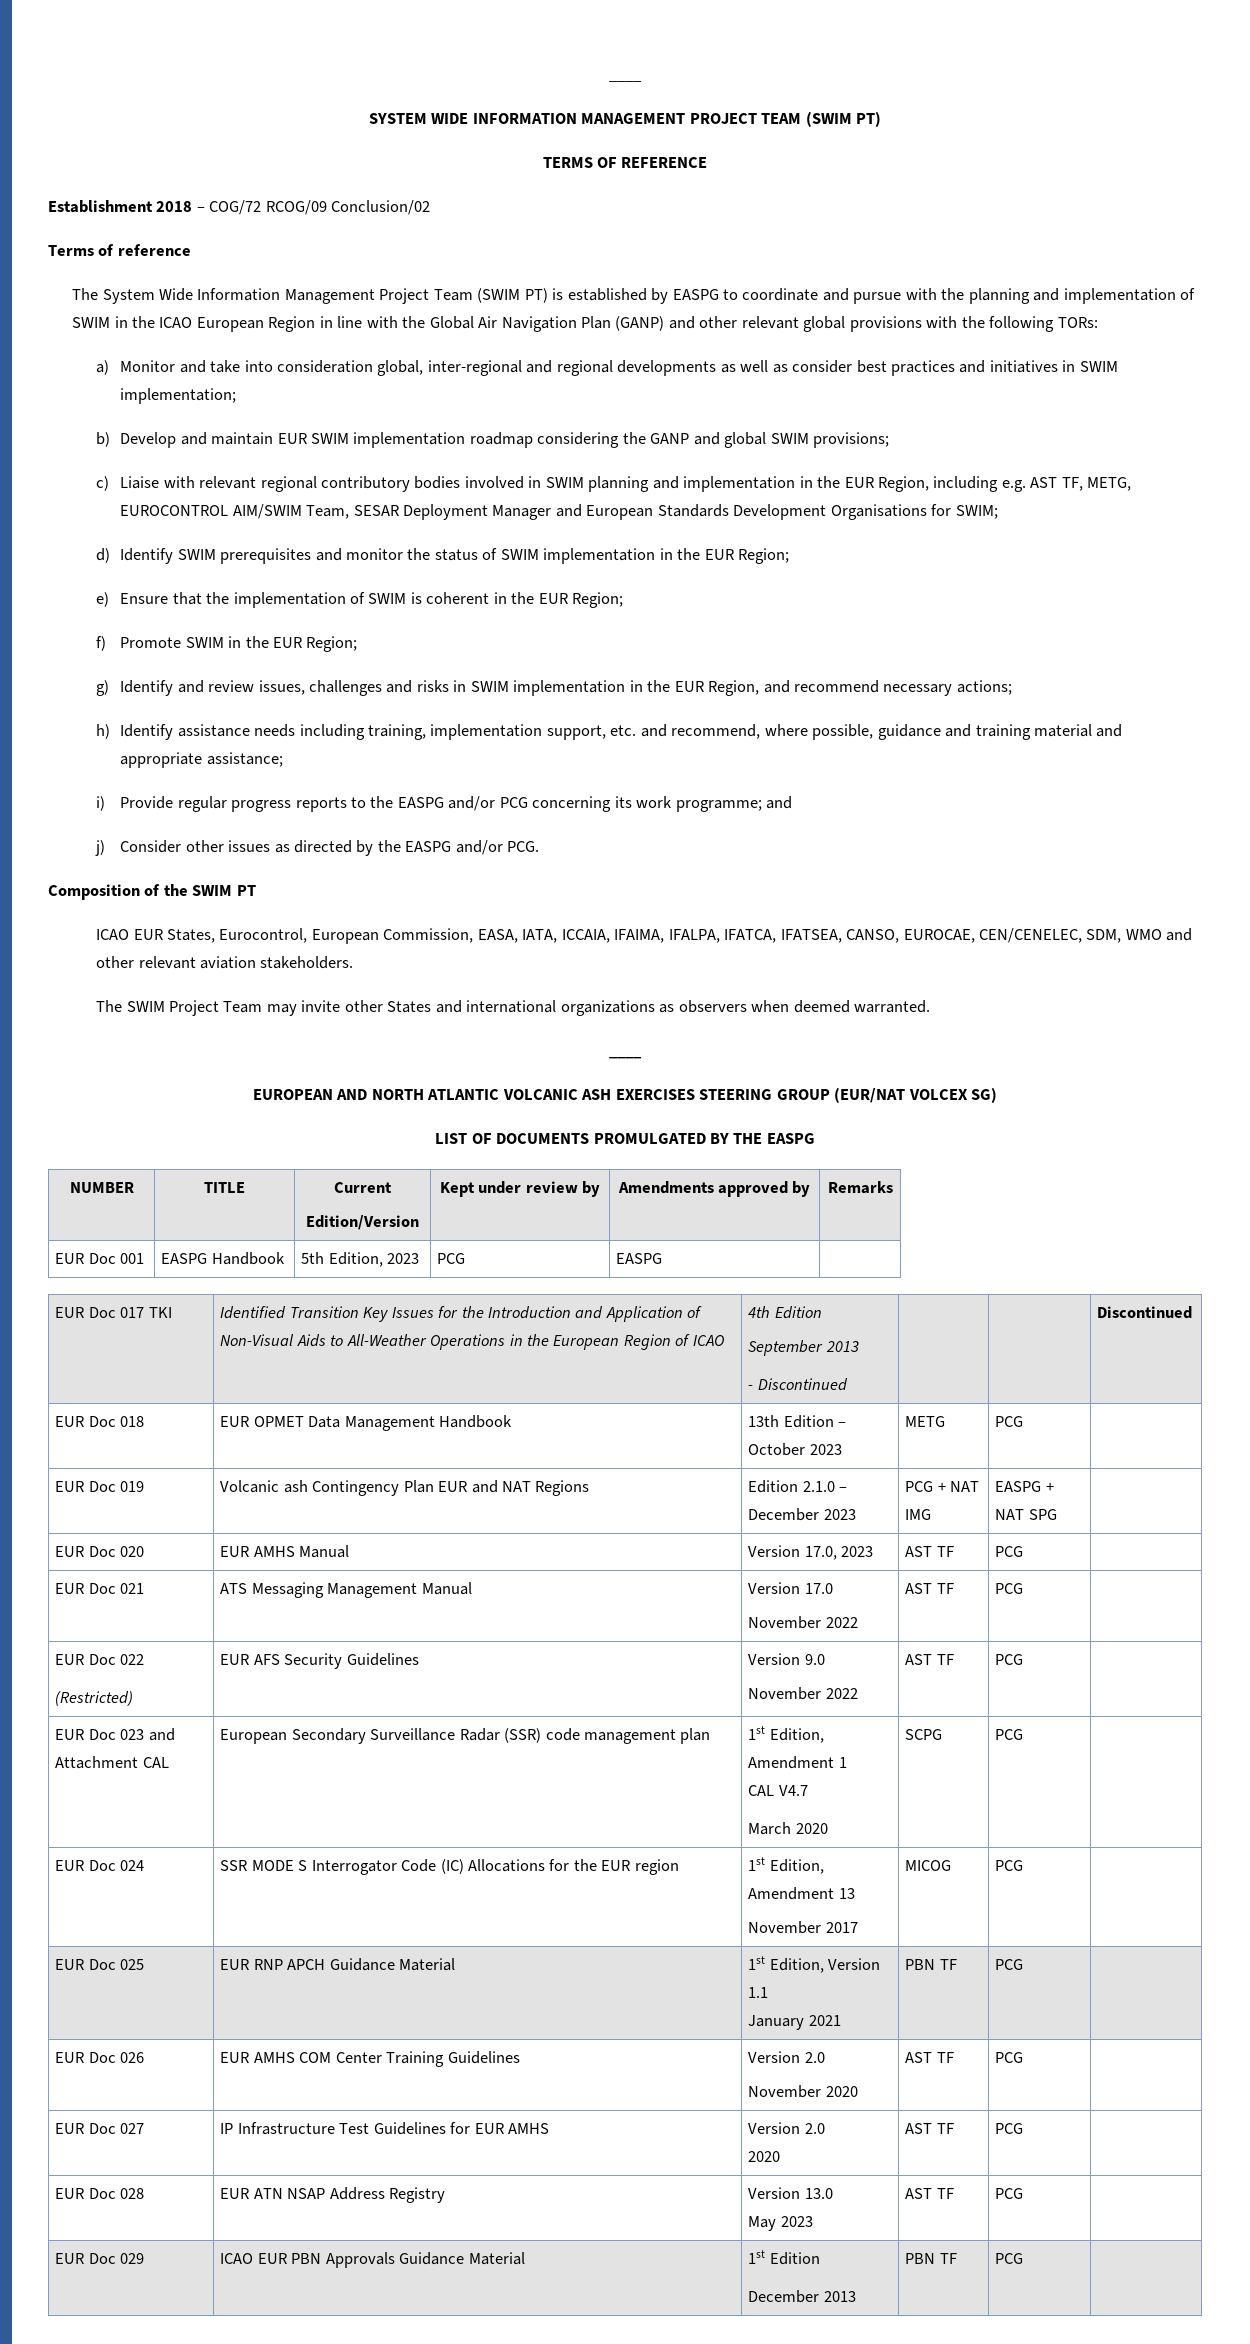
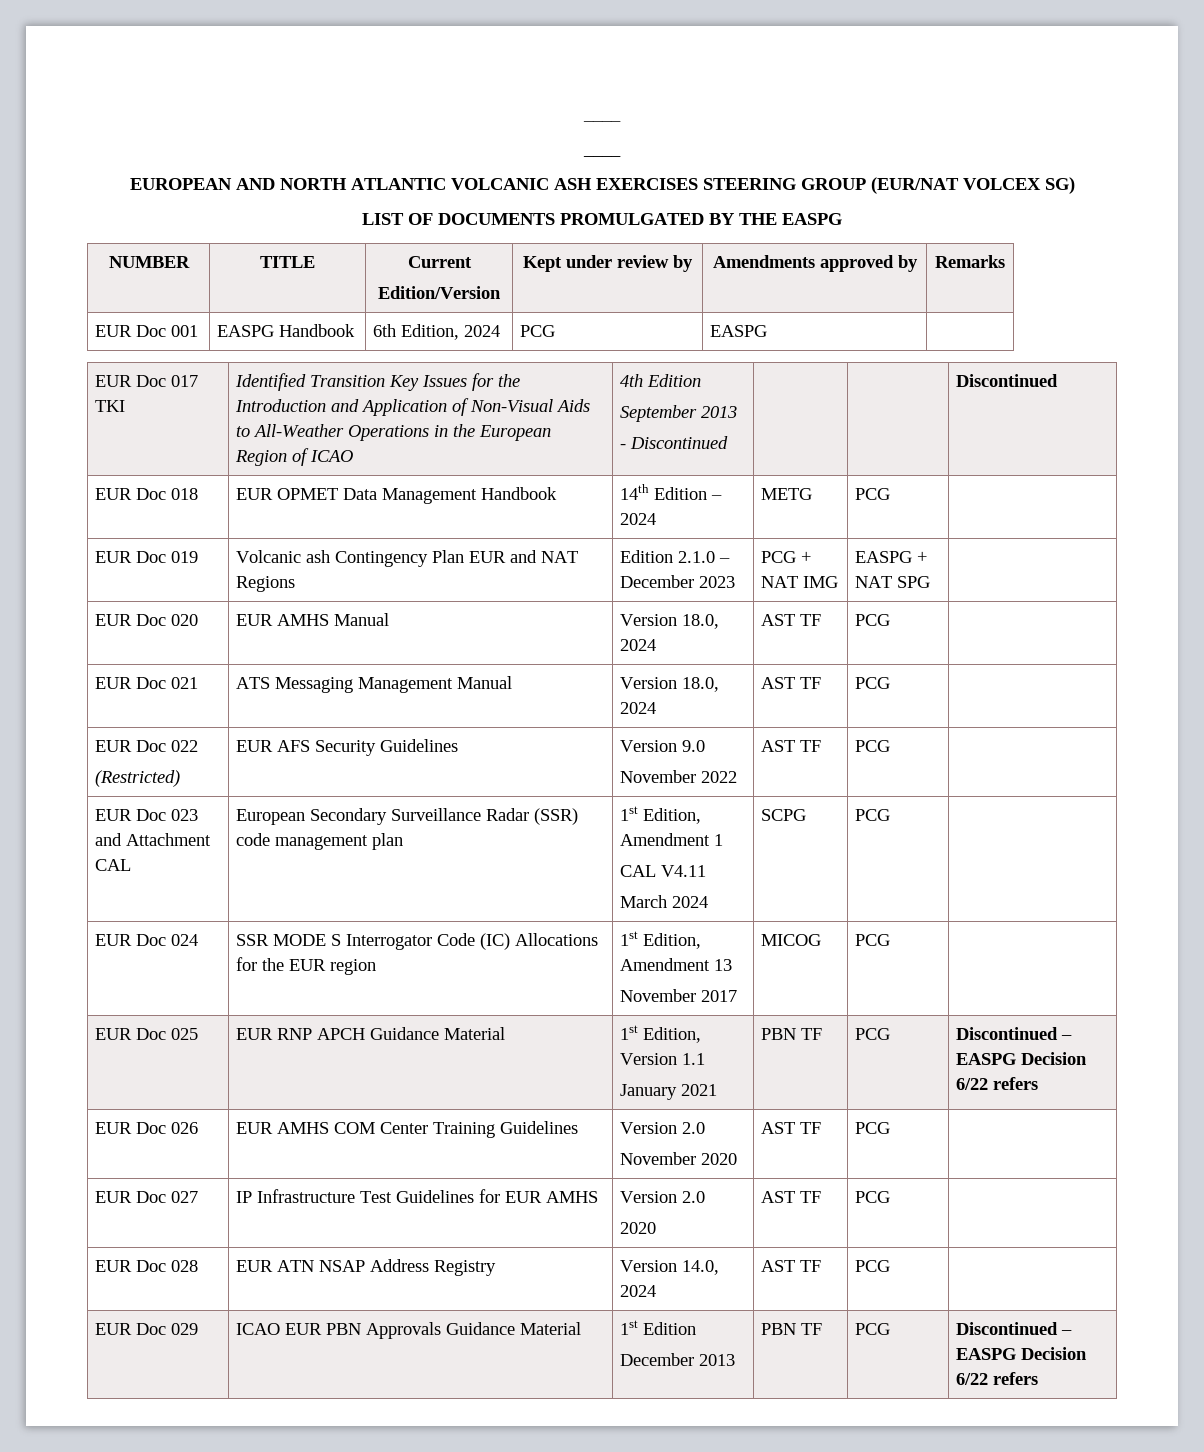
[609,80,642,82] [368,111,882,127] [542,157,708,168] [48,200,431,215] [48,244,191,256] [72,288,1196,304] [72,316,1098,332] [96,360,1118,376] [120,388,237,404] [96,432,890,448] [96,476,1132,492] [120,504,998,520] [96,548,790,564] [96,592,624,608] [96,636,358,652] [96,680,1012,696] [96,724,1123,740] [120,752,283,768] [96,796,793,812] [95,840,540,856] [48,884,256,900] [96,928,1193,944] [96,956,354,969] [96,1000,930,1016] ____ // SYSTEM WIDE INFORMATION MANAGEMENT PROJECT TEAM (SWIM PT) // TERMS OF REFERENCE // Establishment 2018 – COG/72 RCOG/09 Conclusion/02 // Terms of reference // The System Wide Information Management Project Team (SWIM PT) is established by EASPG to coordinate and pursue with the planning and implementation of SWIM in the ICAO European Region in line with the Global Air Navigation Plan (GANP) and other relevant global provisions with the following TORs: // a) Monitor and take into consideration global, inter-regional and regional developments as well as consider best practices and initiatives in SWIM implementation; // b) Develop and maintain EUR SWIM implementation roadmap considering the GANP and global SWIM provisions; // c) Liaise with relevant regional contributory bodies involved in SWIM planning and implementation in the EUR Region, including e.g. AST TF, METG, EUROCONTROL AIM/SWIM Team, SESAR Deployment Manager and European Standards Development Organisations for SWIM; // d) Identify SWIM prerequisites and monitor the status of SWIM implementation in the EUR Region; // e) Ensure that the implementation of SWIM is coherent in the EUR Region; // f) Promote SWIM in the EUR Region; // g) Identify and review issues, challenges and risks in SWIM implementation in the EUR Region, and recommend necessary actions; // h) Identify assistance needs including training, implementation support, etc. and recommend, where possible, guidance and training material and appropriate assistance; // i) Provide regular progress reports to the EASPG and/or PCG concerning its work programme; and // j) Consider other issues as directed by the EASPG and/or PCG. // Composition of the SWIM PT // ICAO EUR States, Eurocontrol, European Commission, EASA, IATA, ICCAIA, IFAIMA, IFALPA, IFATCA, IFATSEA, CANSO, EUROCAE, CEN/CENELEC, SDM, WMO and other relevant aviation stakeholders. // The SWIM Project Team may invite other States and international organizations as observers when deemed warranted. -> [583,120,621,122] ____
[301,1252,420,1267] 5th Edition, 2023 -> [372,324,500,340] 6th Edition, 2024
[748,1415,780,1427] 13th -> [619,484,649,500] 14th
[748,1443,842,1456] October 2023 -> [619,513,656,525] 2024
[804,1546,874,1560] 17.0, 2023 -> [681,614,719,629] [619,639,656,651] 18.0, 2024
[804,1583,833,1594] [748,1616,858,1629] 17.0 // November 2022 -> [681,677,719,692] [619,702,656,714] 18.0, 2024
[778,1785,808,1796] V4.7 -> [660,865,706,877] V4.11
[795,1823,828,1834] 2020 -> [671,896,708,908] 2024
(1024, 1964) none -> [955,1027,1072,1040] [955,1052,1087,1065] [955,1077,1038,1090] Discontinued – EASPG Decision 6/22 refers
[804,2188,833,2199] [748,2216,813,2231] 13.0 // May 2023 -> [681,1260,719,1275] [619,1285,656,1297] 14.0, 2024
(1024, 2258) none -> [955,1322,1072,1335] [955,1347,1087,1360] [955,1372,1038,1385] Discontinued – EASPG Decision 6/22 refers

